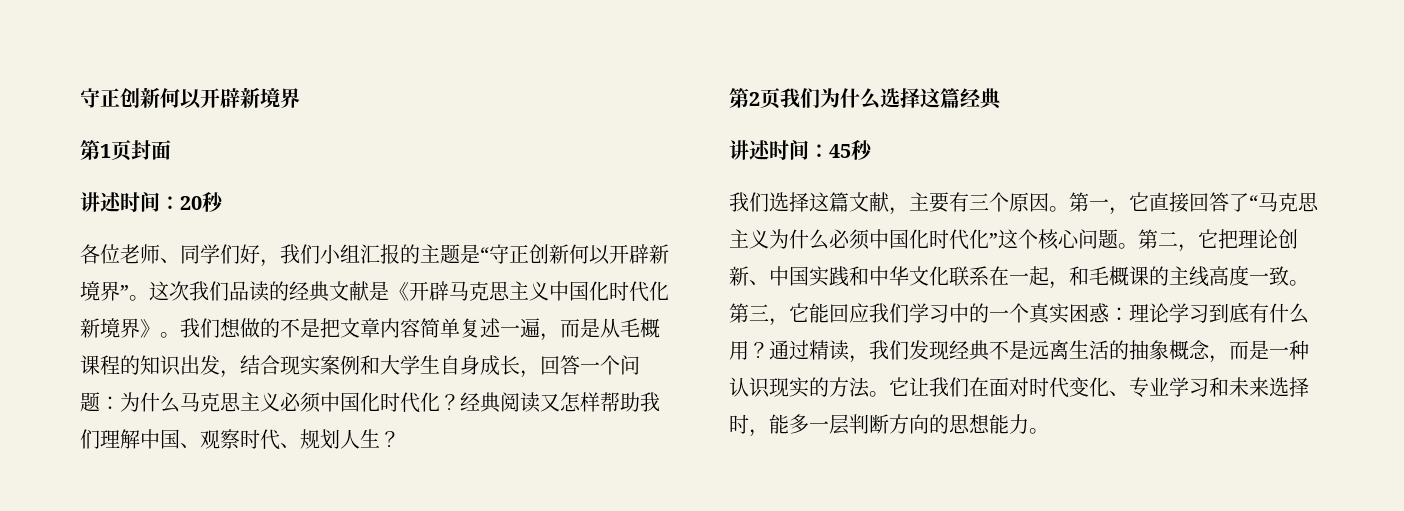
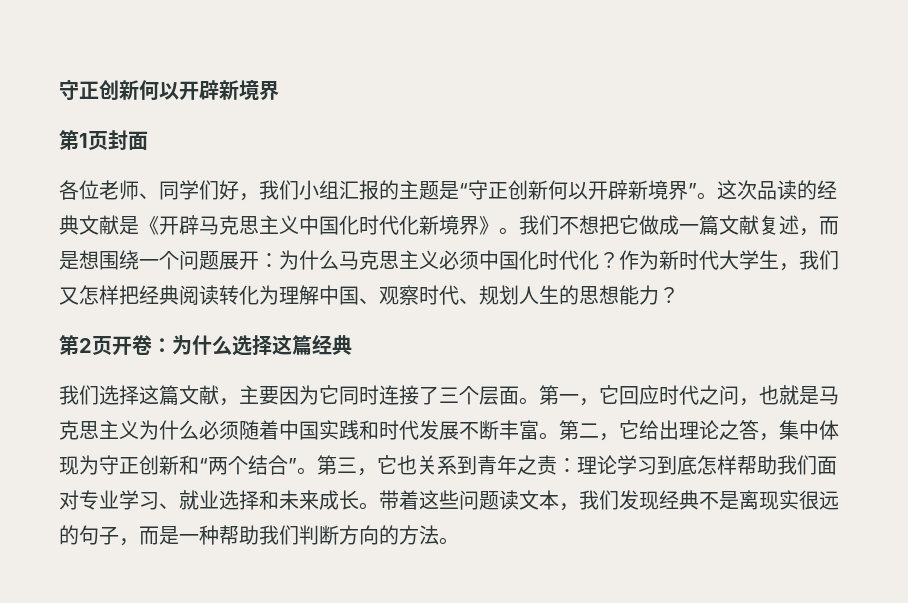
[80,192,224,212] // 讲述时间：20秒 -> (148, 140) none
[189,281,229,301] 我们 -> (757, 190) none
[220,318,660,341] [80,355,580,378] 想做的不是把文章内容简单复述一遍，而是从毛概课程的知识出发，结合现实案例和大学生自身成长，回答 -> [559,215,839,236] [59,250,139,270] 不想把它做成一篇文献复述，而是想围绕
(100, 402) none -> [219,251,259,270] 展开
[460,392,660,413] [80,429,100,449] 经典阅读又怎样帮助我们 -> [619,250,839,271] [59,285,279,305] 作为新时代大学生，我们又怎样把经典阅读转化为
(380, 438) none -> [559,285,659,305] 的思想能力
[780,88,820,108] 我们 -> [112,335,172,355] 开卷：
[729,140,873,160] // 讲述时间：45秒 -> (352, 345) none
[949,192,1258,215] 有三个原因。第一，它直接回答了“ -> [279,385,819,406] 因为它同时连接了三个层面。第一，它回应时代之问，也就是
[869,229,1298,252] [729,265,1309,289] [729,303,1309,326] [729,340,849,361] 中国化时代化”这个核心问题。第二，它把理论创新、中国实践和中华文化联系在一起，和毛概课的主线高度一致。第三，它能回应我们学习中的一个真实困惑：理论学习到底有什么用？通过精读 -> [239,420,839,441] [59,455,837,476] [59,490,559,510] 随着中国实践和时代发展不断丰富。第二，它给出理论之答，集中体现为守正创新和“两个结合”。第三，它也关系到青年之责：理论学习到底怎样帮助我们面对专业学习、就业选择和未来成长。带着这些问题读文本
[1029,340,1309,363] [729,377,1309,398] [729,414,849,437] 远离生活的抽象概念，而是一种认识现实的方法。它让我们在面对时代变化、专业学习和未来选择时，能多一层 -> [739,490,839,510] [59,525,299,546] 离现实很远的句子，而是一种帮助我们
[949,414,1029,434] 思想能力 -> [399,525,439,545] 方法

